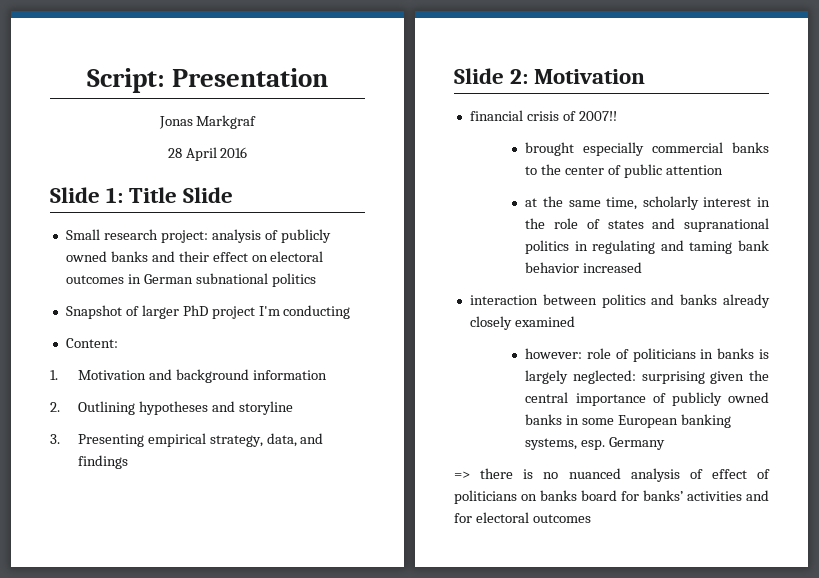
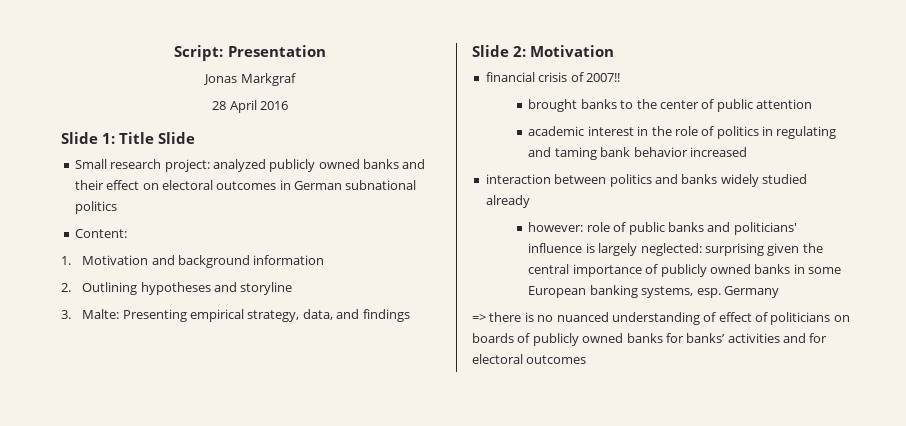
[211,229,278,243] analysis of -> [212,159,266,172] analyzed
[65,305,351,319] // Snapshot of larger PhD project I'm conducting -> (117, 207) none
(60, 439) none -> [82,309,120,319] Malte:
[583,142,724,156] especially commercial -> (578, 105) none
[525,196,699,210] at the same time, scholarly -> [528,126,585,136] academic
[607,218,769,232] states and supranational -> (715, 131) none
(718, 299) none -> [720,174,807,187] widely studied
[469,316,575,330] closely examined -> (530, 201) none
[632,348,755,362] politicians in banks -> [628,222,797,235] [528,243,583,253] public banks and politicians' influence
[630,468,680,482] analysis -> [611,312,700,325] understanding
[540,490,617,501] banks board -> [472,333,663,346] boards of publicly owned banks

